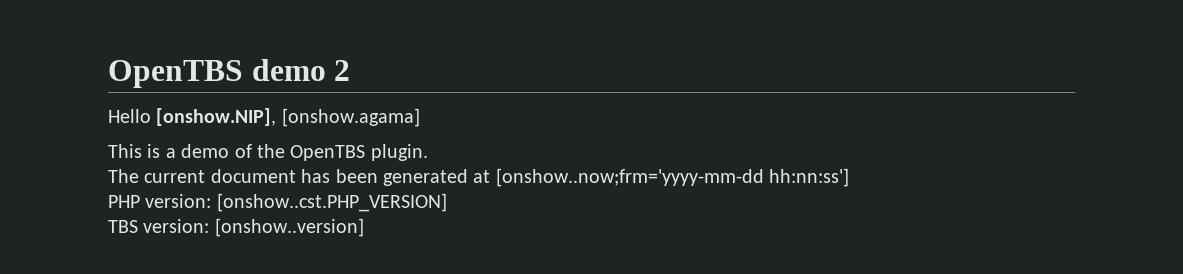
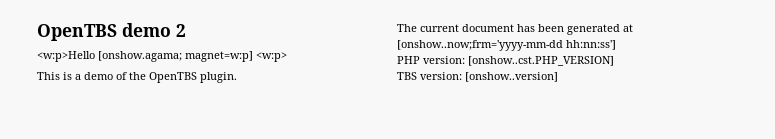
[108,108,420,127] Hello [onshow.NIP], [onshow.agama] -> [37,51,287,62] <w:p>Hello [onshow.agama; magnet=w:p] <w:p>

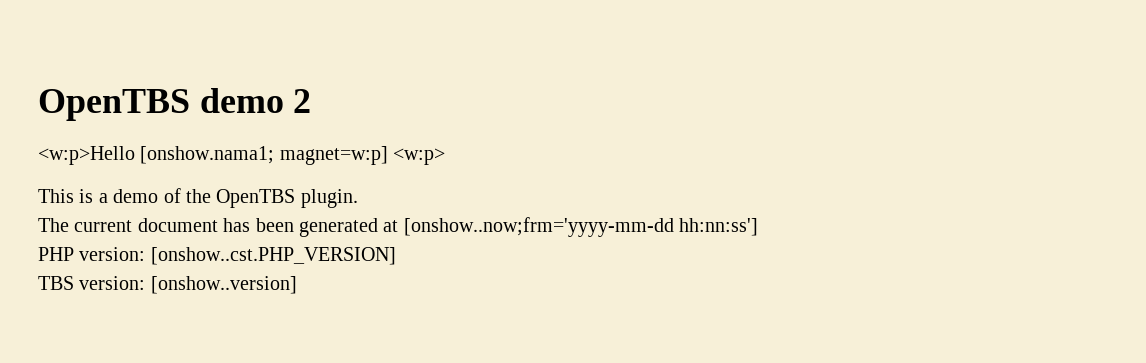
[98,51,182,62] [onshow.agama; -> [140,146,275,164] [onshow.nama1;

